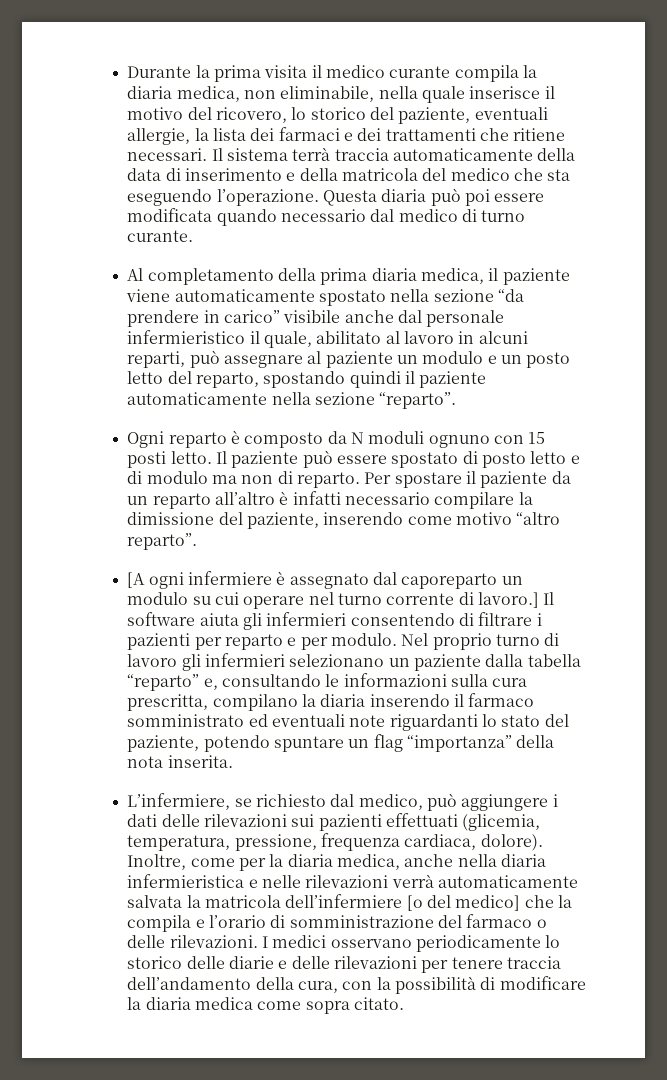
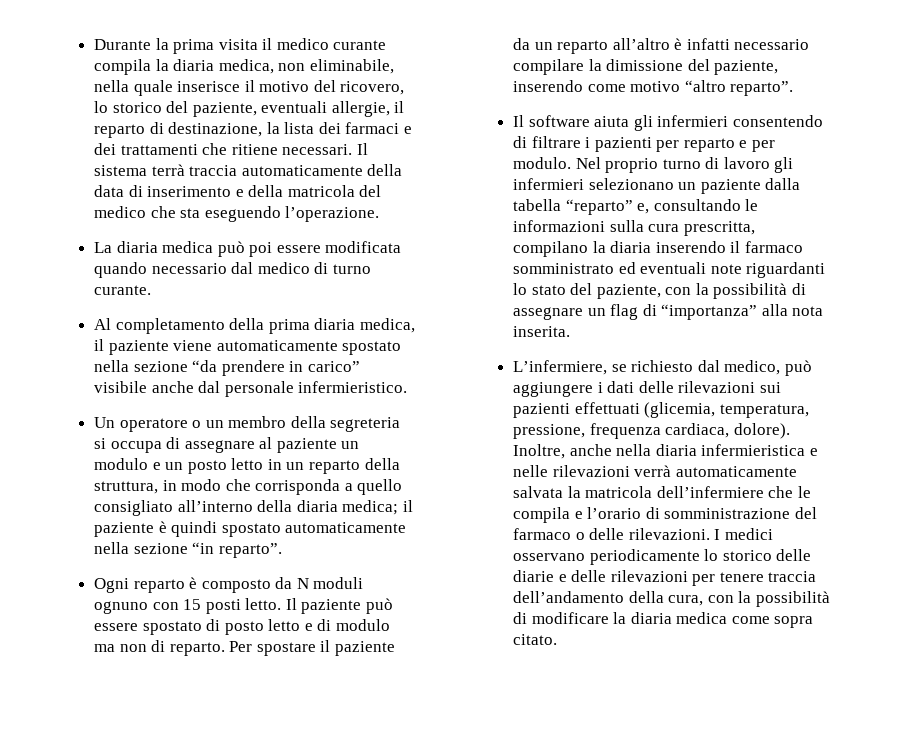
(191, 136) none -> [394,101,405,113] [93,122,263,138] il reparto di destinazione,
[322,189,427,206] Questa diaria -> [93,241,214,253] // La diaria medica
[127,330,528,348] [127,350,220,368] infermieristico il quale, abilitato al lavoro in alcuni reparti, può -> [298,381,408,393] [93,416,401,432] [93,437,181,453] infermieristico. // Un operatore o un membro della segreteria si occupa di
[167,371,487,388] del reparto, spostando quindi il paziente -> [267,458,400,474] [93,479,403,495] [93,500,413,516] [93,521,281,537] in un reparto della struttura, in modo che corrisponda a quello consigliato all’interno della diaria medica; il paziente è quindi spostato
[379,392,457,409] “reparto”. -> [192,542,282,558] “in reparto”.
[127,571,523,589] [127,592,539,609] [A ogni infermiere è assegnato dal caporeparto un modulo su cui operare nel turno corrente di lavoro.] -> (794, 88) none
[203,734,555,752] potendo spuntare un flag “importanza” della -> [665,283,807,299] [512,304,788,320] con la possibilità di assegnare un flag di “importanza” alla
[190,854,400,871] come per la diaria medica, -> (565, 451) none
[406,895,572,911] [o del medico] che la -> [768,486,811,498] che le

